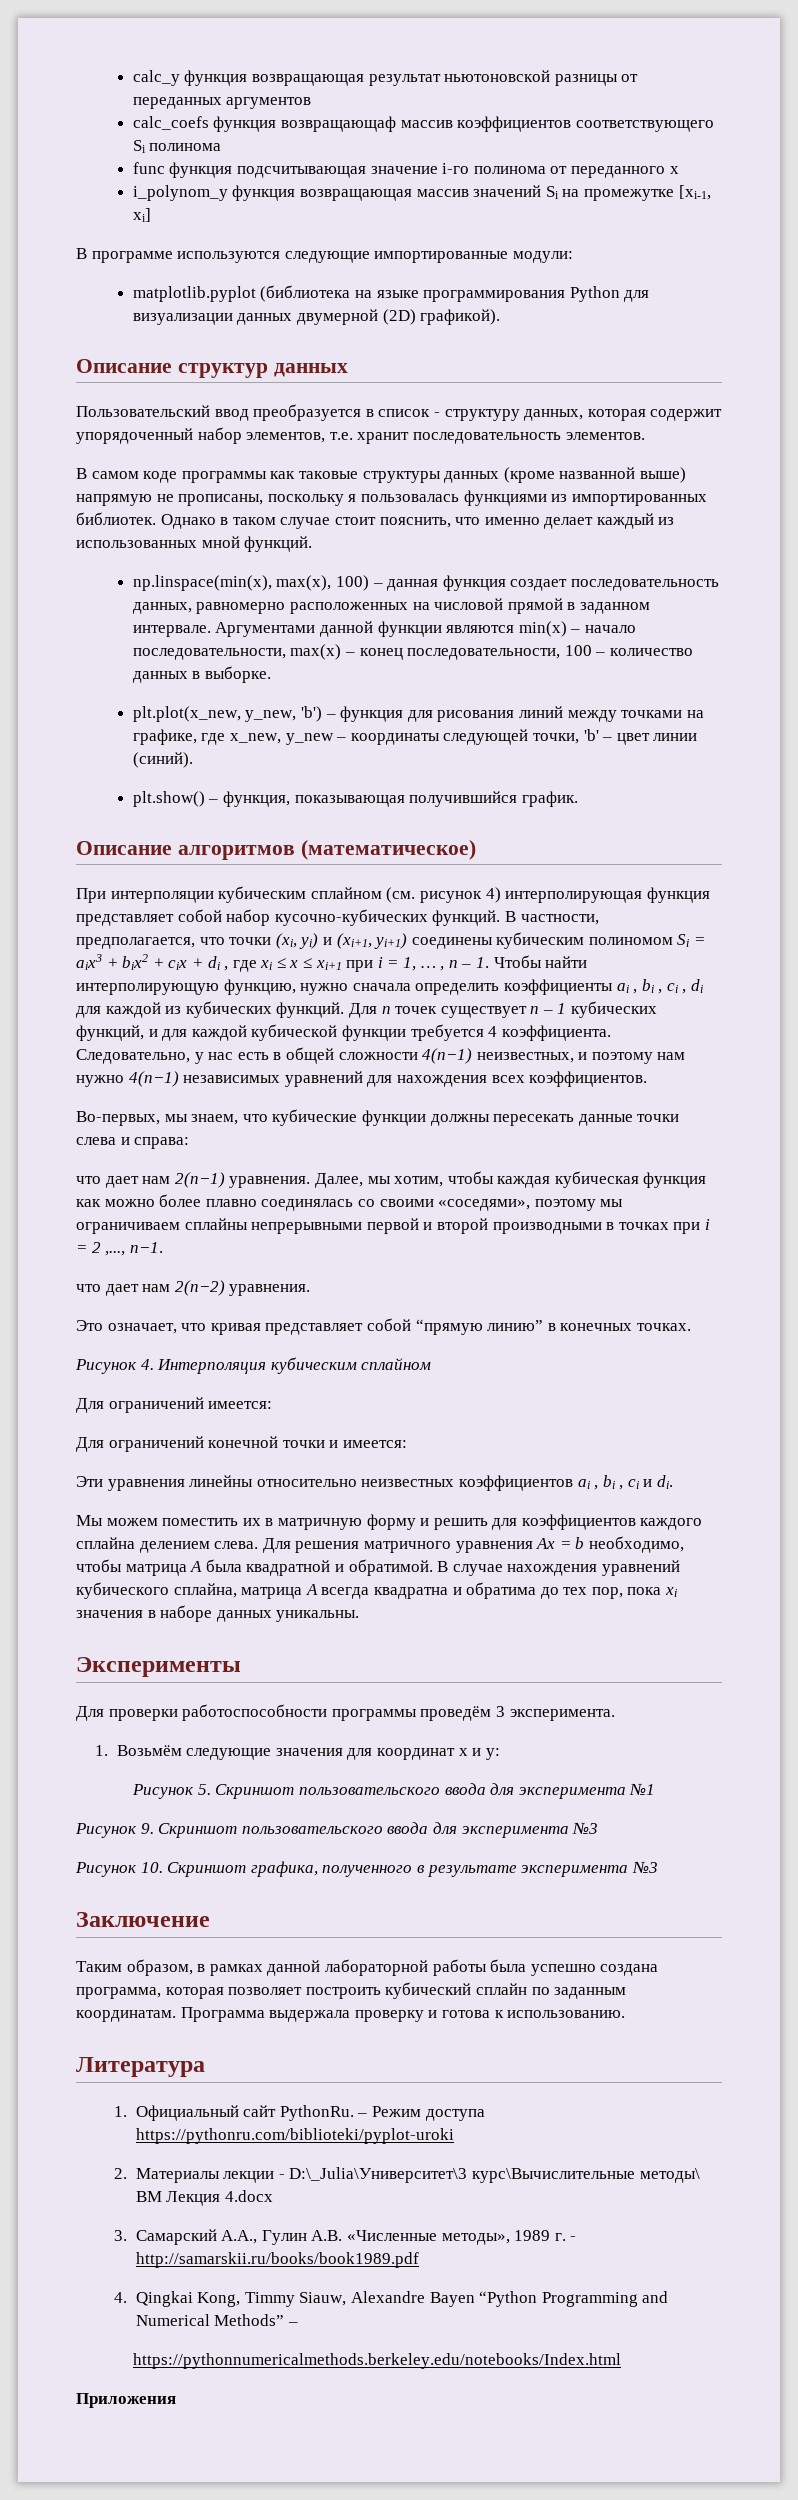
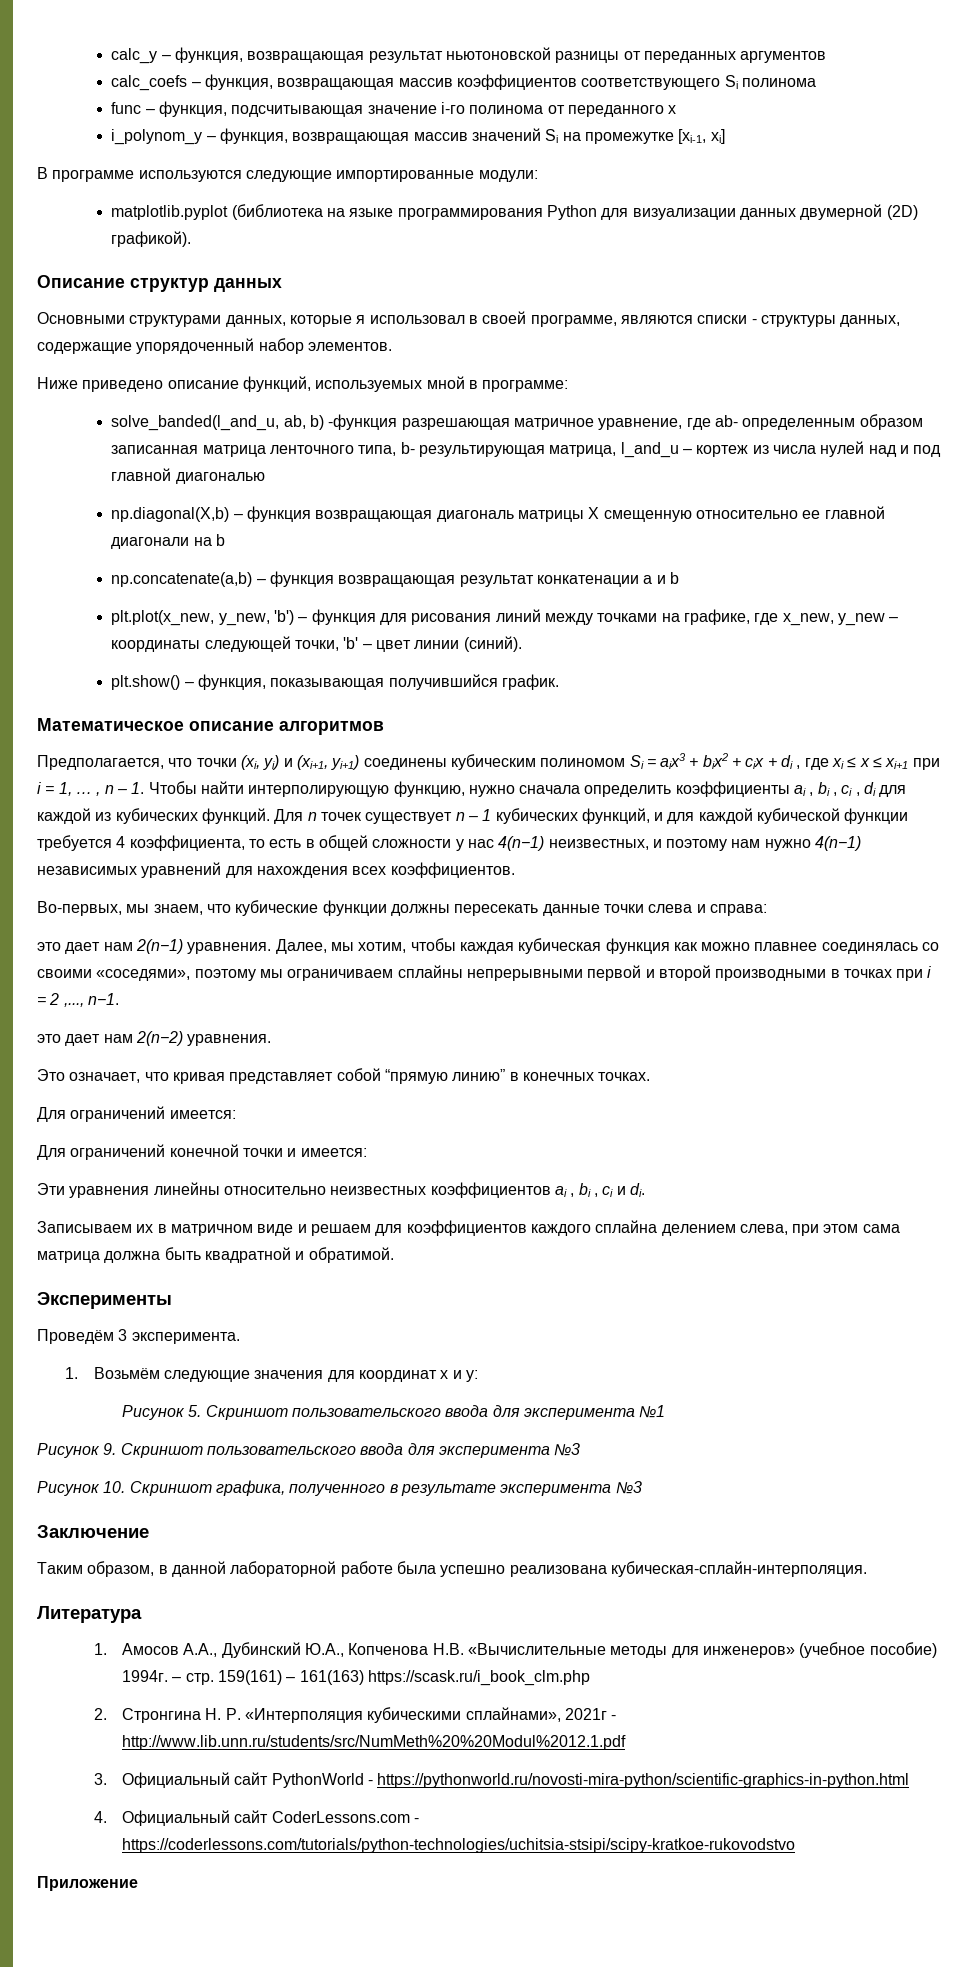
[184,70,248,86] функция -> [161,47,243,63] – функция,
[213,116,396,132] функция возвращающаф -> [191,74,395,90] – функция, возвращающая
[169,162,233,178] функция -> [145,101,227,117] – функция,
[232,185,296,201] функция -> [206,128,288,144] – функция,
[76,404,723,421] [76,427,645,444] [76,467,686,483] [76,490,707,506] [76,512,675,529] [76,536,313,552] [132,575,719,591] [132,598,650,614] [132,621,636,637] [132,644,693,660] [132,666,271,683] Пользовательский ввод преобразуется в список - структуру данных, которая содержит упорядоченный набор элементов, т.е. хранит последовательность элементов. // В самом коде программы как таковые структуры данных (кроме названной выше) напрямую не прописаны, поскольку я пользовалась функциями из импортированных библиотек. Однако в таком случае стоит пояснить, что именно делает каждый из использованных мной функций. // np.linspace(min(x), max(x), 100) – данная функция создает последовательность данных, равномерно расположенных на числовой прямой в заданном интервале. Аргументами данной функции являются min(x) – начало последовательности, max(x) – конец последовательности, 100 – количество данных в выборке. -> [37,311,901,327] [37,338,392,354] [37,376,569,392] [111,414,923,431] [111,441,942,458] [111,468,265,484] [111,506,885,522] [111,534,225,549] [111,571,679,587] Основными структурами данных, которые я использовал в своей программе, являются списки - структуры данных, содержащие упорядоченный набор элементов. // Ниже приведено описание функций, используемых мной в программе: // solve_banded(l_and_u, ab, b) -функция разрешающая матричное уравнение, где ab- определенным образом записанная матрица ленточного типа, b- результирующая матрица, l_and_u – кортеж из числа нулей над и под главной диагональю // np.diagonal(X,b) – функция возвращающая диагональ матрицы X смещенную относительно ее главной диагонали на b // np.concatenate(a,b) – функция возвращающая результат конкатенации a и b
[76,841,172,855] Описание -> [37,718,274,731] Математическое описание
[300,840,476,860] [76,886,710,903] [76,909,599,926] [76,937,195,949] (математическое) // При интерполяции кубическим сплайном (см. рисунок 4) интерполирующая функция представляет собой набор кусочно-кубических функций. В частности, предполагается, -> [37,755,164,770] // Предполагается,
[501,1025,611,1041] [76,1049,234,1064] коэффициента. Следовательно, у нас -> [129,835,265,851] коэффициента, то
(418, 1056) none -> [455,839,494,851] у нас
[76,1176,101,1184] что -> [37,942,61,951] это
[159,1194,257,1207] более плавно -> [754,942,818,951] плавнее
[76,1284,101,1292] что -> [37,1034,61,1043] это
[75,1357,432,1374] // Рисунок 4. Интерполяция кубическим сплайном -> (651, 1076) none
[76,1514,488,1530] Мы можем поместить их в матричную форму и решить -> [37,1221,371,1236] Записываем их в матричном виде и решаем
[214,1536,684,1553] [76,1559,680,1576] [76,1582,678,1599] [76,1605,360,1622] [76,1657,241,1677] [76,1704,492,1721] слева. Для решения матричного уравнения Ax = b необходимо, чтобы матрица A была квадратной и обратимой. В случае нахождения уравнений кубического сплайна, матрица A всегда квадратна и обратима до тех пор, пока xi значения в наборе данных уникальны. // Эксперименты // Для проверки работоспособности программы проведём -> [739,1224,900,1236] [37,1247,394,1263] [37,1292,172,1309] [37,1329,114,1344] слева, при этом сама матрица должна быть квадратной и обратимой. // Эксперименты // Проведём
[209,1964,263,1976] рамках -> (168, 1569) none
[432,1959,487,1976] работы -> [340,1561,393,1577] работе
[600,1964,659,1976] [76,1982,627,1999] [76,2007,626,2022] [76,2057,205,2077] [114,2105,485,2121] [135,2128,454,2144] [114,2167,700,2183] [135,2190,273,2206] [114,2229,577,2245] [135,2252,419,2268] [114,2291,669,2307] [135,2314,298,2326] [133,2353,622,2369] [76,2393,176,2408] создана программа, которая позволяет построить кубический сплайн по заданным координатам. Программа выдержала проверку и готова к использованию. // Литература // 1. Официальный сайт PythonRu. – Режим доступа https://pythonru.com/biblioteki/pyplot-uroki // 2. Материалы лекции - D:\_Julia\Университет\3 курс\Вычислительные методы\ ВМ Лекция 4.docx // 3. Самарский А.А., Гулин А.В. «Численные методы», 1989 г. - http://samarskii.ru/books/book1989.pdf // 4. Qingkai Kong, Timmy Siauw, Alexandre Bayen “Python Programming and Numerical Methods” – // https://pythonnumericalmethods.berkeley.edu/notebooks/Index.html // Приложения -> [509,1561,867,1577] [37,1606,142,1623] [93,1642,937,1658] [122,1670,591,1686] [93,1707,617,1723] [122,1735,627,1750] [93,1772,910,1788] [93,1810,420,1826] [122,1838,796,1853] [37,1876,138,1891] реализована кубическая-сплайн-интерполяция. // Литература // 1. Амосов А.А., Дубинский Ю.А., Копченова Н.В. «Вычислительные методы для инженеров» (учебное пособие) 1994г. – стр. 159(161) – 161(163) https://scask.ru/i_book_clm.php // 2. Стронгина Н. Р. «Интерполяция кубическими сплайнами», 2021г - http://www.lib.unn.ru/students/src/NumMeth%20%20Modul%2012.1.pdf // 3. Официальный сайт PythonWorld - https://pythonworld.ru/novosti-mira-python/scientific-graphics-in-python.html // 4. Официальный сайт CoderLessons.com - https://coderlessons.com/tutorials/python-technologies/uchitsia-stsipi/scipy-kratkoe-rukovodstvo // Приложение

